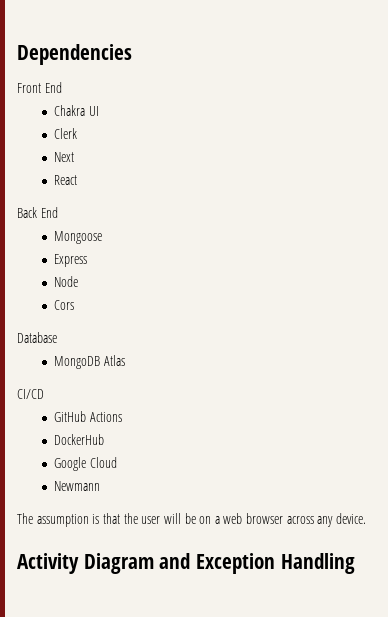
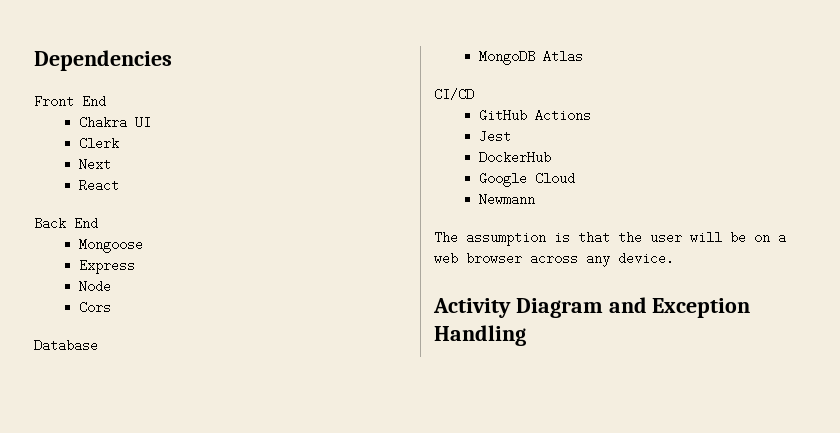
(123, 417) none -> [478,130,511,143] // Jest

